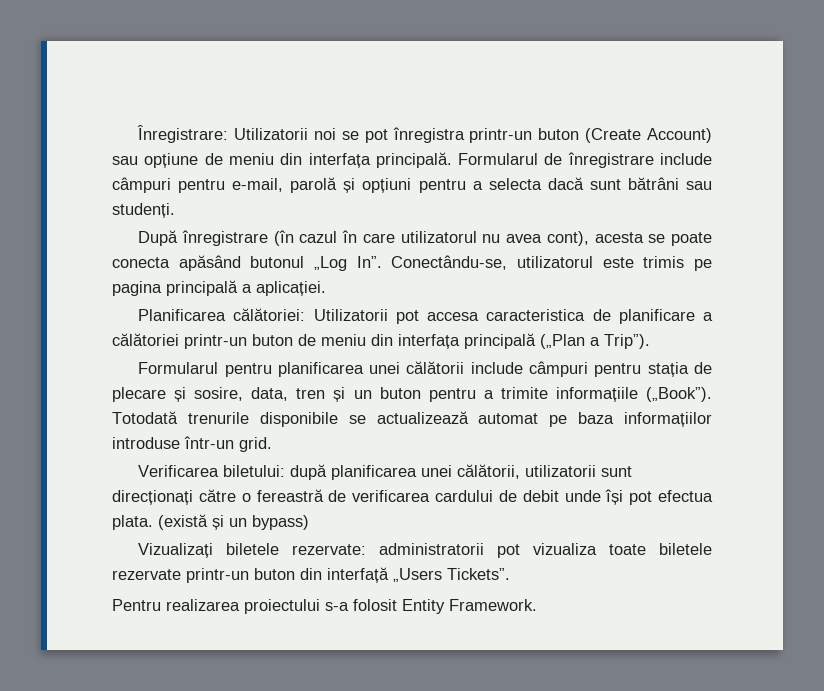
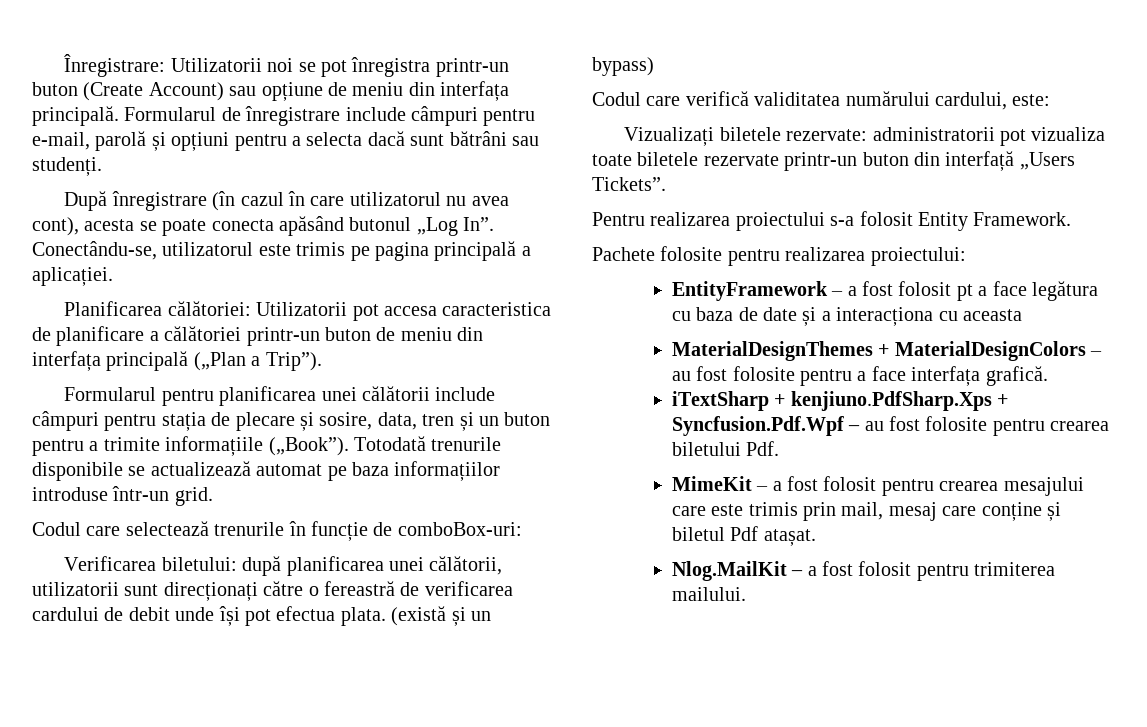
(272, 444) none -> [32,521,522,541] // Codul care selectează trenurile în funcție de comboBox-uri:
(309, 522) none -> [592,91,1051,110] // Codul care verifică validitatea numărului cardului, este:
(537, 605) none -> [592,246,966,266] [671,281,1098,301] [671,307,1022,326] [671,341,1102,361] [671,366,1048,386] [671,391,1008,411] [671,416,1110,436] [671,441,780,456] [671,476,1084,496] [671,502,1061,521] [671,526,816,546] [671,561,1056,581] [671,587,746,601] // Pachete folosite pentru realizarea proiectului: // EntityFramework – a fost folosit pt a face legătura cu baza de date și a interacționa cu aceasta // MaterialDesignThemes + MaterialDesignColors – au fost folosite pentru a face interfața grafică. // iTextSharp + kenjiuno.PdfSharp.Xps + Syncfusion.Pdf.Wpf – au fost folosite pentru crearea biletului Pdf. // MimeKit – a fost folosit pentru crearea mesajului care este trimis prin mail, mesaj care conține și biletul Pdf atașat. // Nlog.MailKit – a fost folosit pentru trimiterea mailului.

